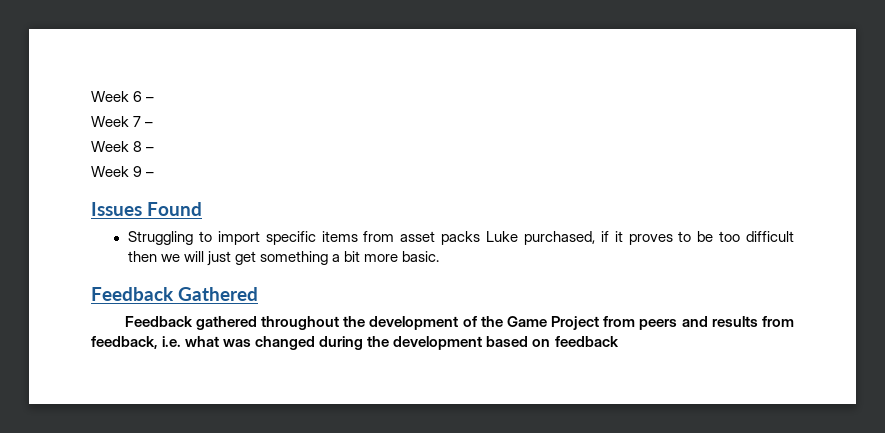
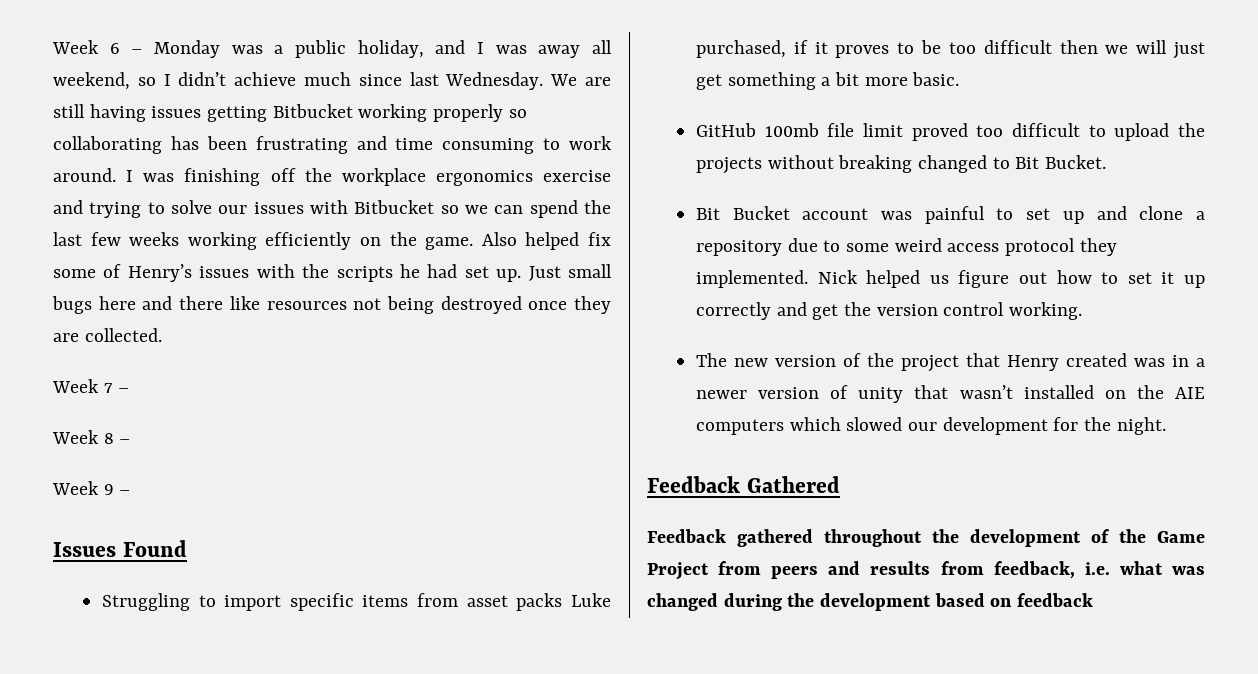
(155, 99) none -> [153,40,612,58] [53,72,611,90] [53,104,527,122] [53,136,612,154] [53,168,611,186] [53,200,611,218] [53,232,612,250] [53,264,613,282] [52,296,611,314] [53,328,162,342] Monday was a public holiday, and I was away all weekend, so I didn’t achieve much since last Wednesday. We are still having issues getting Bitbucket working properly so collaborating has been frustrating and time consuming to work around. I was finishing off the workplace ergonomics exercise and trying to solve our issues with Bitbucket so we can spend the last few weeks working efficiently on the game. Also helped fix some of Henry’s issues with the scripts he had set up. Just small bugs here and there like resources not being destroyed once they are collected.
(440, 256) none -> [695,123,1205,141] [695,155,1107,174] [695,206,1205,224] [695,238,1117,256] [695,270,1205,288] [695,302,1083,320] [695,353,1205,372] [695,385,1205,403] [695,417,1166,435] // GitHub 100mb file limit proved too difficult to upload the projects without breaking changed to Bit Bucket. // Bit Bucket account was painful to set up and clone a repository due to some weird access protocol they implemented. Nick helped us figure out how to set it up correctly and get the version control working. // The new version of the project that Henry created was in a newer version of unity that wasn’t installed on the AIE computers which slowed our development for the night.

